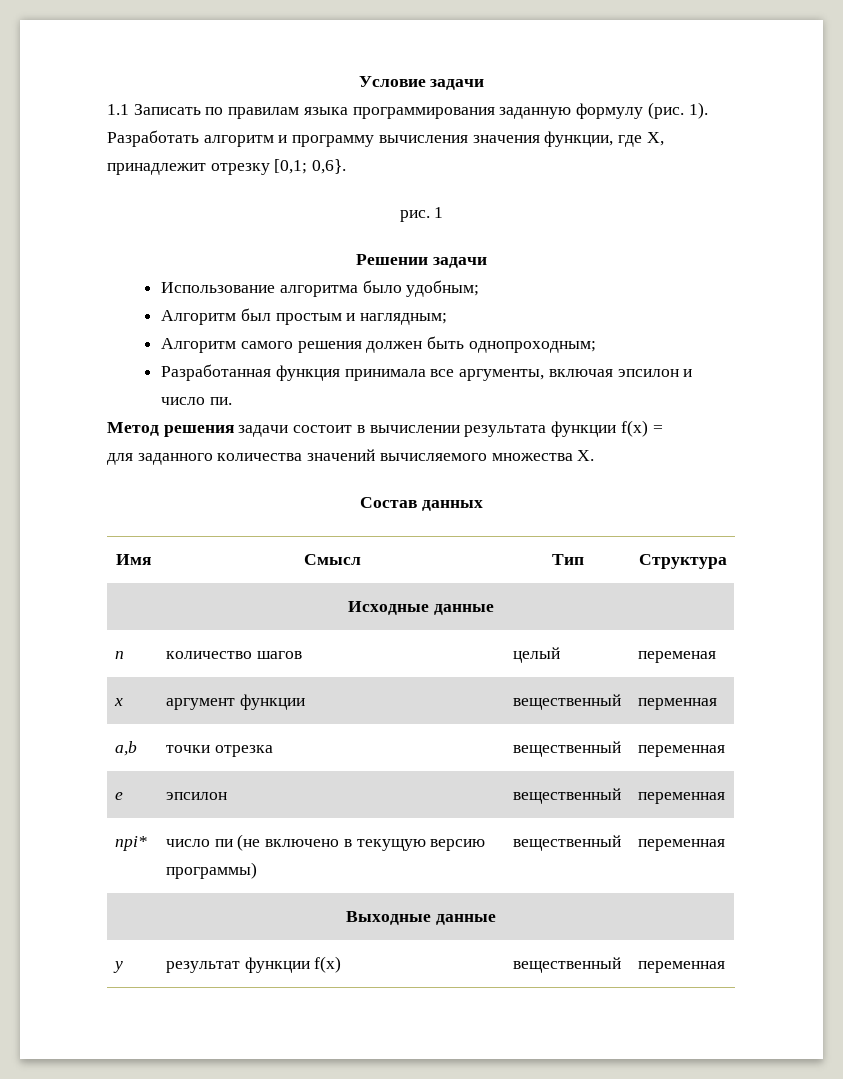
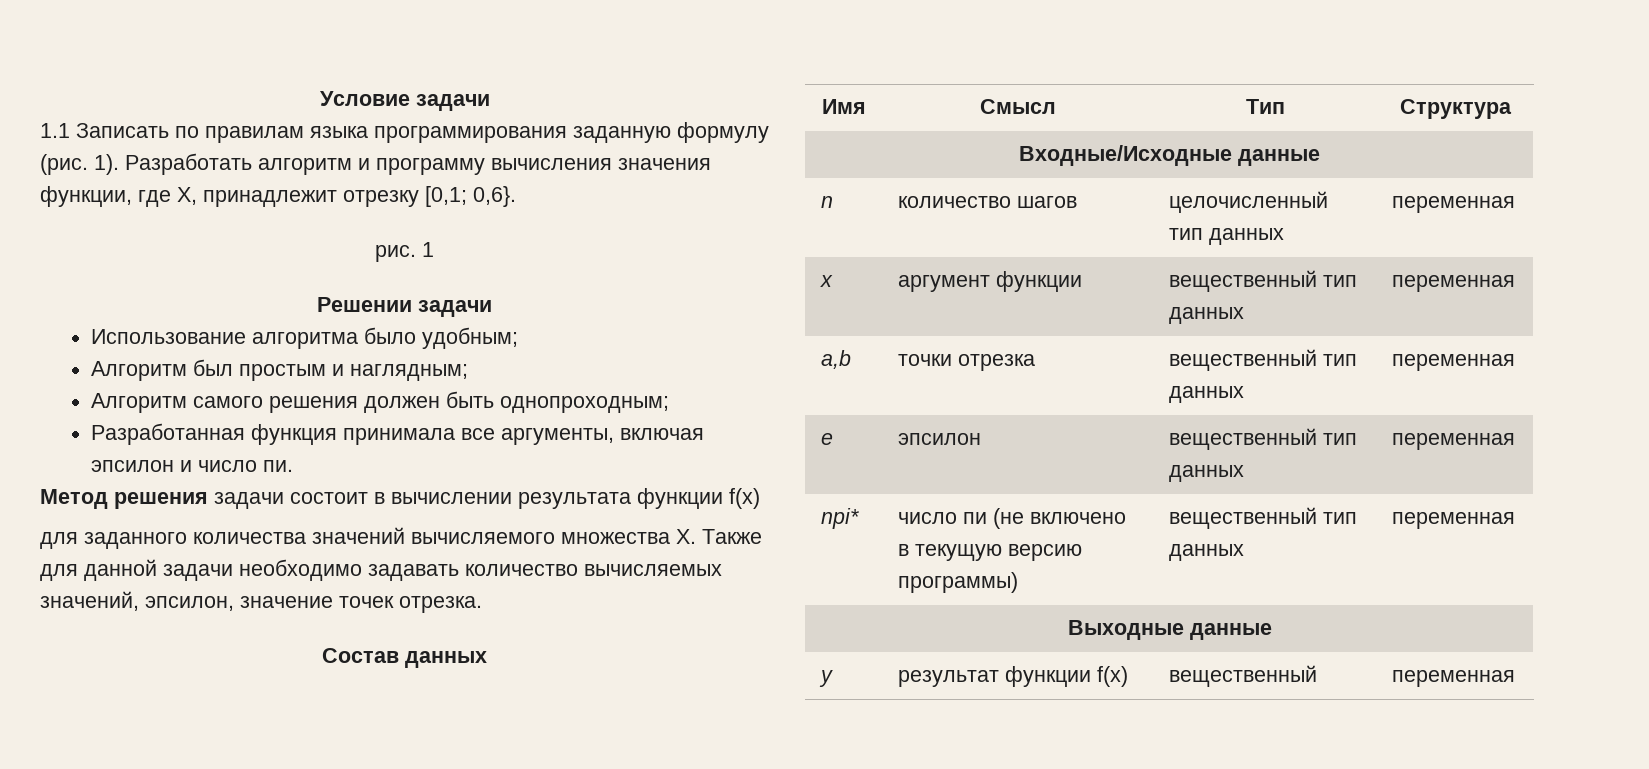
[652,425,663,433] = -> (760, 498) none
(595, 455) none -> [702,529,762,544] [40,559,722,581] [40,591,482,613] Также для данной задачи необходимо задавать количество вычисляемых значений, эпсилон, значение точек отрезка.
[348,601,430,615] Исходные -> [1019,145,1232,166] Входные/Исходные
[512,647,560,663] [637,651,716,663] целый | переменая -> [1169,191,1329,213] [1169,228,1285,245] [1392,196,1516,213] целочисленный тип данных | переменная
[637,698,717,710] | перменная -> [1323,275,1358,287] [1169,307,1245,324] [1392,275,1516,292] тип данных | переменная
(621, 749) none -> [1323,354,1358,366] [1169,386,1245,403] тип данных
(621, 796) none -> [1323,433,1358,445] [1169,465,1245,482] тип данных
(621, 843) none -> [1323,512,1358,524] [1169,544,1245,561] тип данных

